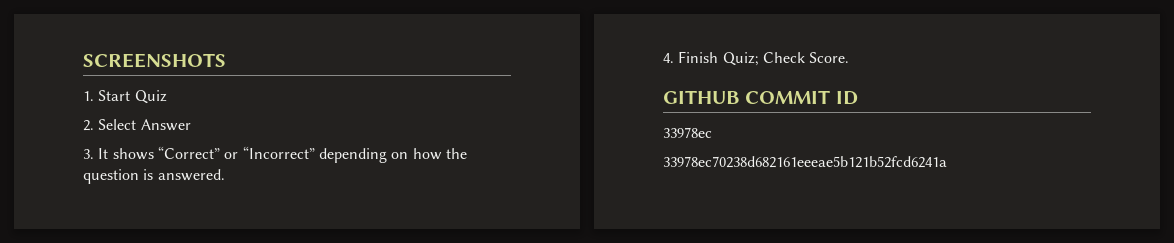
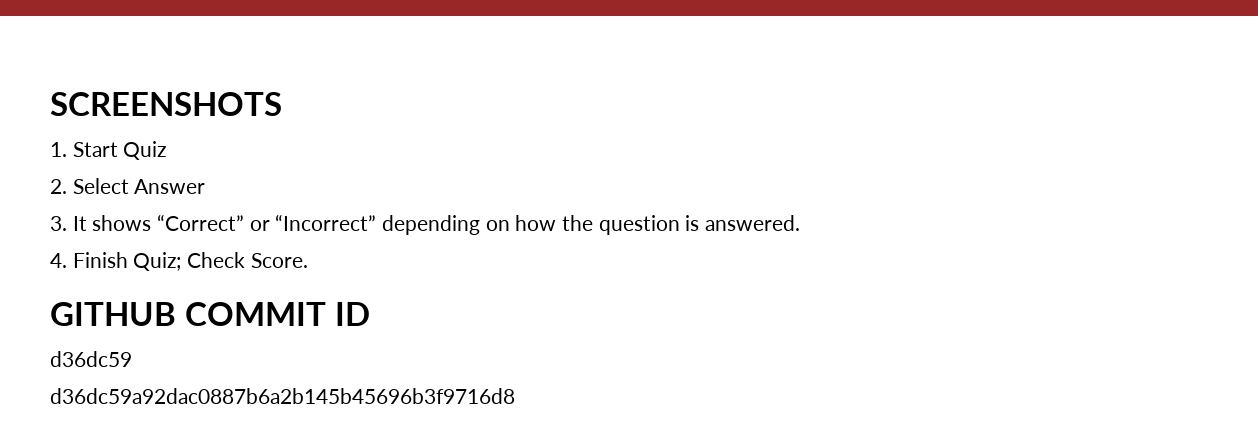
[663,127,712,138] [663,156,947,168] 33978ec // 33978ec70238d682161eeeae5b121b52fcd6241a -> [50,351,132,367] [50,388,515,404] d36dc59 // d36dc59a92dac0887b6a2b145b45696b3f9716d8

